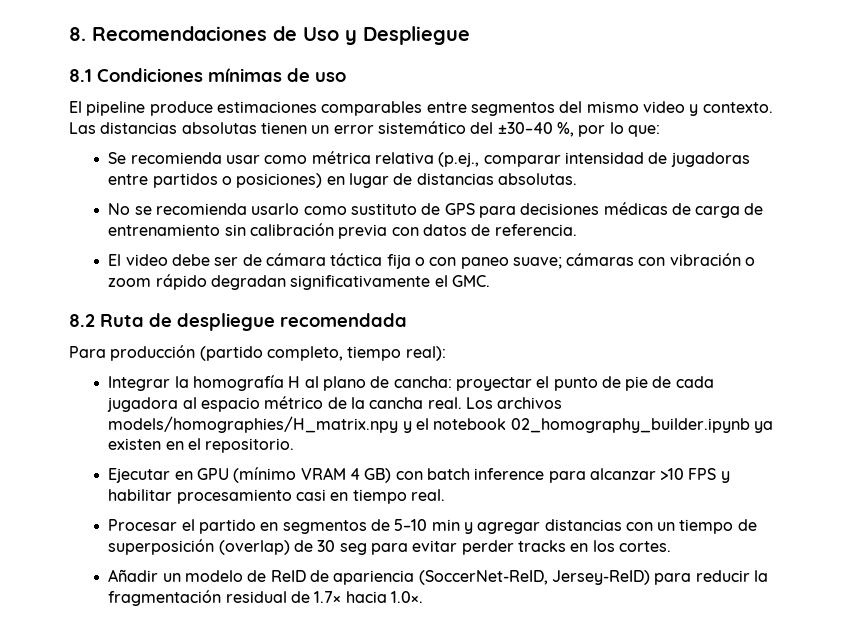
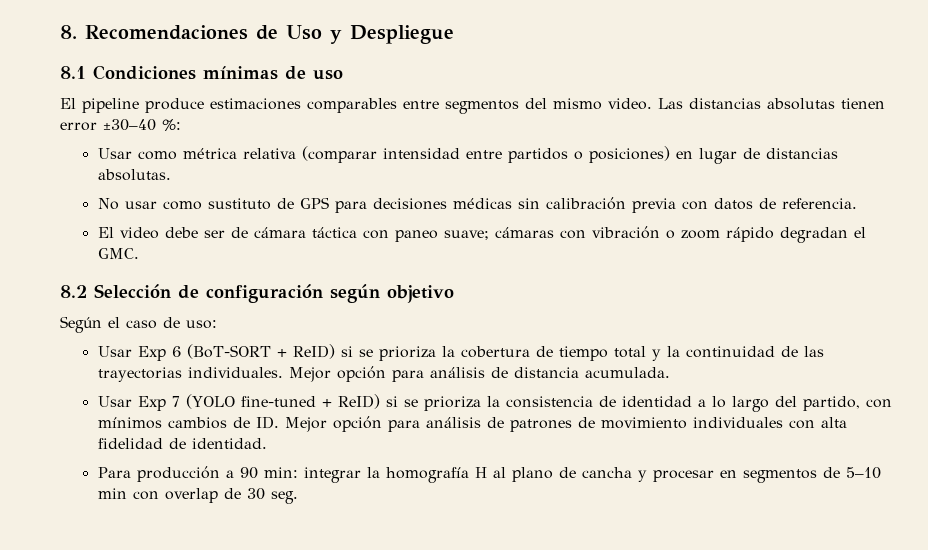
[642,101,773,116] video y contexto. -> [608,98,652,110] video.
[311,121,660,137] [108,151,750,167] un error sistemático del ±30–40 %, por lo que: // Se recomienda usar como métrica relativa (p.ej., comparar intensidad de jugadoras -> [60,119,181,131] [97,146,460,163] error ±30–40 %: // Usar como métrica relativa (comparar intensidad
[134,203,300,215] se recomienda usarlo -> [124,201,157,209] usar
[671,203,764,218] [108,224,221,236] de carga de entrenamiento -> (512, 203) none
[386,254,425,269] fija o -> (357, 232) none
[290,275,431,290] significativamente -> (848, 235) none
[100,313,407,331] [69,345,446,361] [108,376,171,391] Ruta de despliegue recomendada // Para producción (partido completo, tiempo real): // Integrar -> [94,284,454,303] [60,316,217,333] [97,344,824,361] [97,366,670,382] [97,394,892,412] [97,416,847,432] [97,438,267,449] [97,466,361,483] Selección de configuración según objetivo // Según el caso de uso: // Usar Exp 6 (BoT-SORT + ReID) si se prioriza la cobertura de tiempo total y la continuidad de las trayectorias individuales. Mejor opción para análisis de distancia acumulada. // Usar Exp 7 (YOLO fine-tuned + ReID) si se prioriza la consistencia de identidad a lo largo del partido, con mínimos cambios de ID. Mejor opción para análisis de patrones de movimiento individuales con alta fidelidad de identidad. // Para producción a 90 min: integrar
[393,376,714,391] [107,396,563,412] [108,416,773,433] [108,438,295,453] [108,467,730,483] [108,489,445,504] [108,519,256,534] cancha: proyectar el punto de pie de cada jugadora al espacio métrico de la cancha real. Los archivos models/homographies/H_matrix.npy y el notebook 02_homography_builder.ipynb ya existen en el repositorio. // Ejecutar en GPU (mínimo VRAM 4 GB) con batch inference para alcanzar >10 FPS y habilitar procesamiento casi en tiempo real. // Procesar el partido -> [581,467,714,482] cancha y procesar
[463,519,757,534] [108,539,671,555] [108,569,768,585] [108,590,423,606] y agregar distancias con un tiempo de superposición (overlap) de 30 seg para evitar perder tracks en los cortes. // Añadir un modelo de ReID de apariencia (SoccerNet-ReID, Jersey-ReID) para reducir la fragmentación residual de 1.7× hacia 1.0×. -> [132,488,298,504] con overlap de 30 seg.

